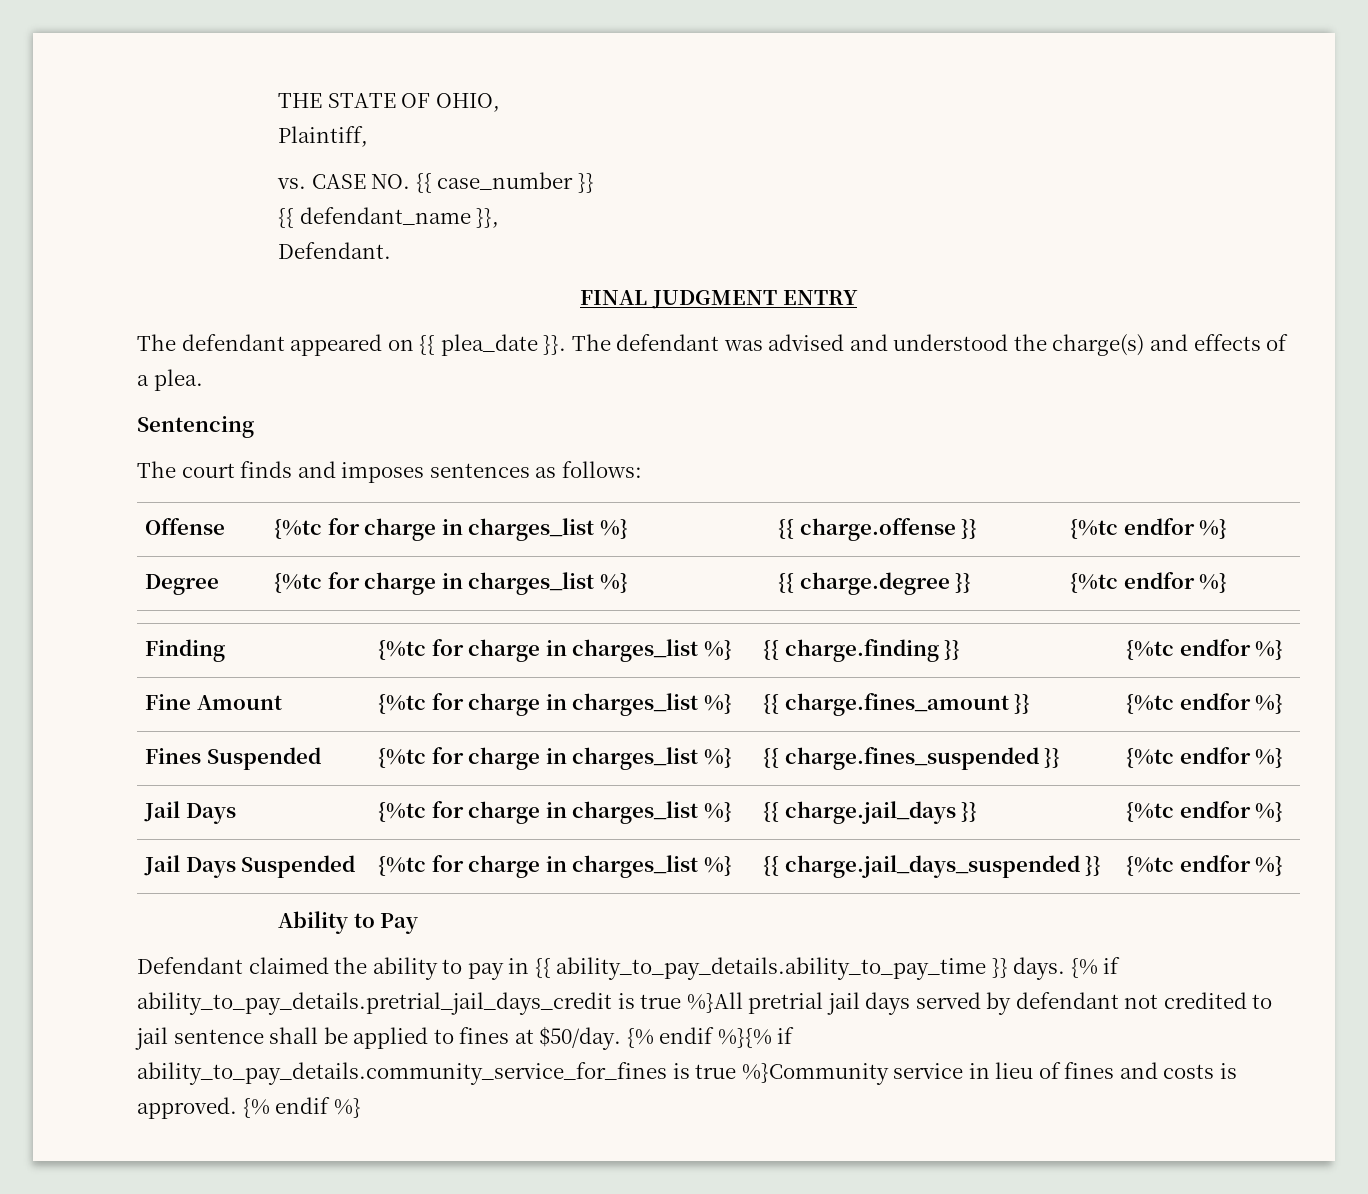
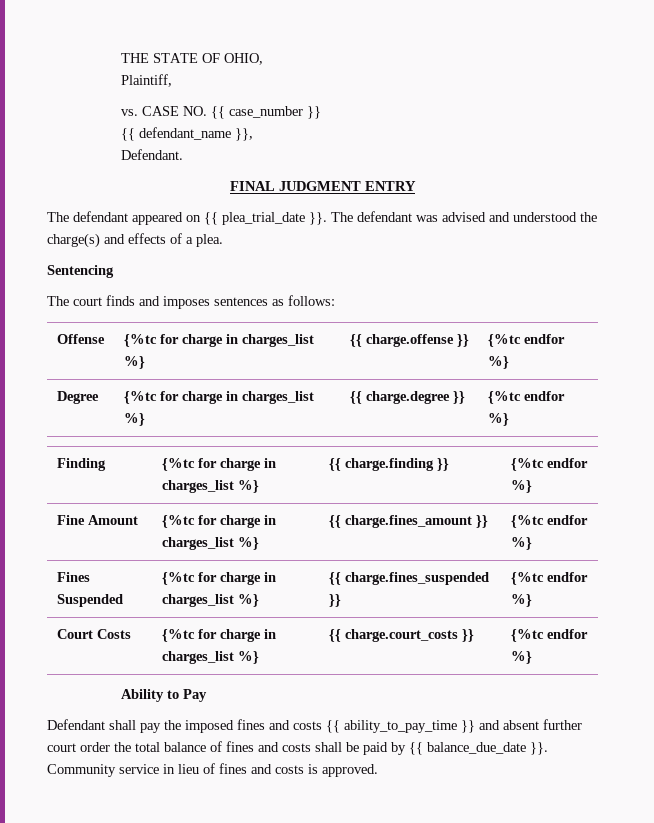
[440,334,538,356] plea_date -> [222,212,305,225] plea_trial_date
[144,801,236,824] [378,801,732,824] [763,801,978,824] [1126,801,1284,822] [144,855,356,878] [378,855,732,878] [763,855,1080,878] Jail Days | {%tc for charge in charges_list %} | {{ charge.jail_days }} | {%tc endfor %} // Jail Days Suspended | {%tc for charge in charges_list %} | {{ charge.jail_days_suspended -> [56,629,131,639] [161,629,276,642] [161,651,259,664] [328,629,458,642] Court Costs | {%tc for charge in charges_list %} | {{ charge.court_costs
[248,957,1121,980] [137,992,1273,1015] [135,1026,795,1050] [137,1062,889,1085] claimed the ability to pay in {{ ability_to_pay_details.ability_to_pay_time }} days. {% if ability_to_pay_details.pretrial_jail_days_credit is true %}All pretrial jail days served by defendant not credited to jail sentence shall be applied to fines at $50/day. {% endif %}{% if ability_to_pay_details.community_service_for_fines is true %}Community -> [109,719,582,733] [47,741,548,755] [47,764,116,777] shall pay the imposed fines and costs {{ ability_to_pay_time }} and absent further court order the total balance of fines and costs shall be paid by {{ balance_due_date }}. Community
[242,1097,361,1118] {% endif %} -> (378, 770) none

